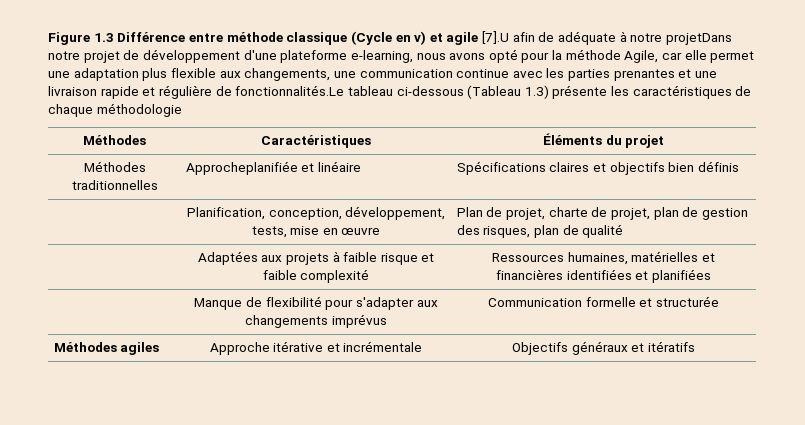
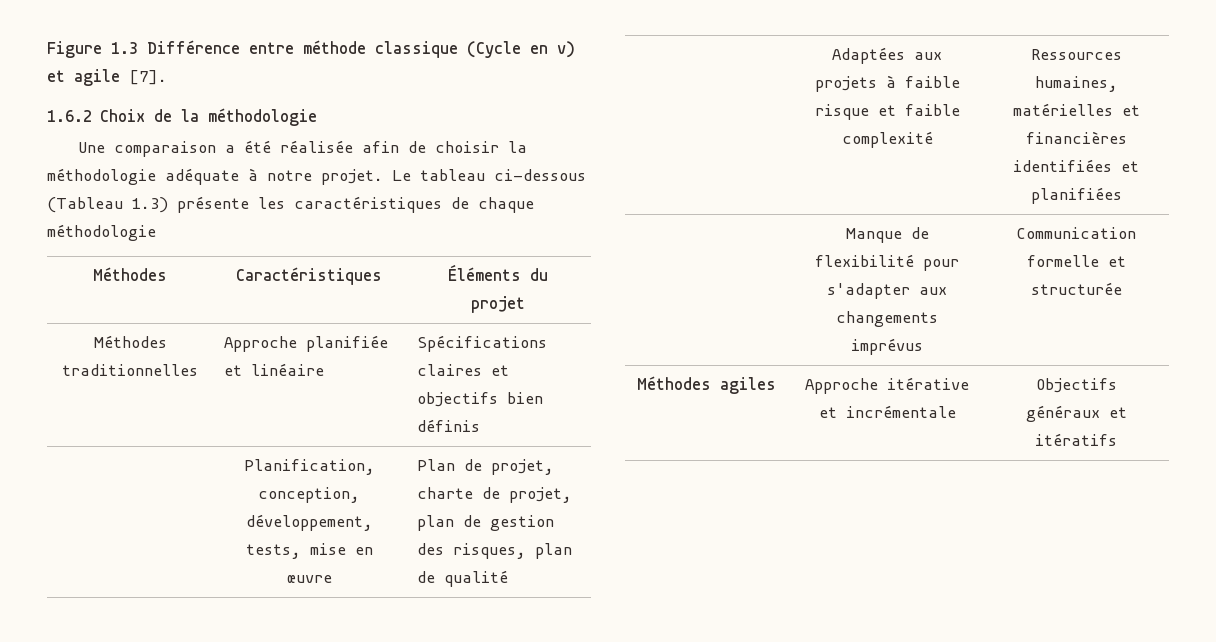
[482,31,732,45] [48,49,755,63] [48,68,718,81] [48,85,345,99] [7].U afin de adéquate à notre projetDans notre projet de développement d'une plateforme e-learning, nous avons opté pour la méthode Agile, car elle permet une adaptation plus flexible aux changements, une communication continue avec les parties prenantes et une livraison rapide et régulière de fonctionnalités.Le -> [129,70,167,85] [47,108,318,126] [77,140,527,157] [47,168,411,185] [7]. // 1.6.2 Choix de la méthodologie // Une comparaison a été réalisée afin de choisir la méthodologie adéquate à notre projet. Le
[185,161,298,175] Approcheplanifiée -> [224,335,389,352] Approche planifiée

